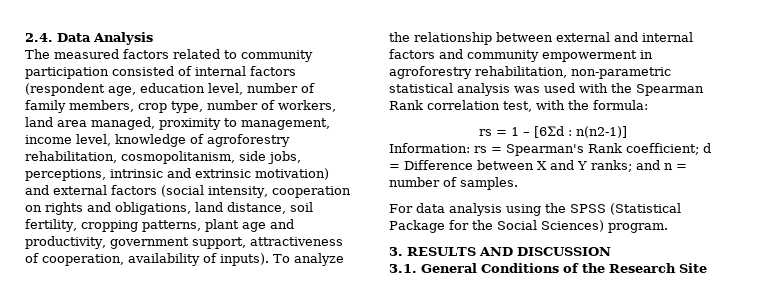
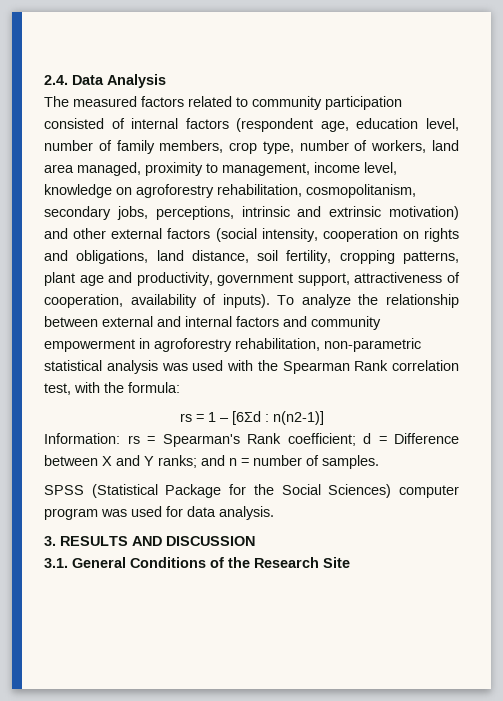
[190,134,204,144] of -> [116,187,132,195] on
[239,151,266,161] side -> [44,206,111,220] secondary
(49, 190) none -> [73,228,107,239] other
[389,203,566,216] For data analysis using the -> (379, 462) none
[608,223,668,233] program. -> [399,485,460,498] [44,506,274,520] computer program was used for data analysis.

